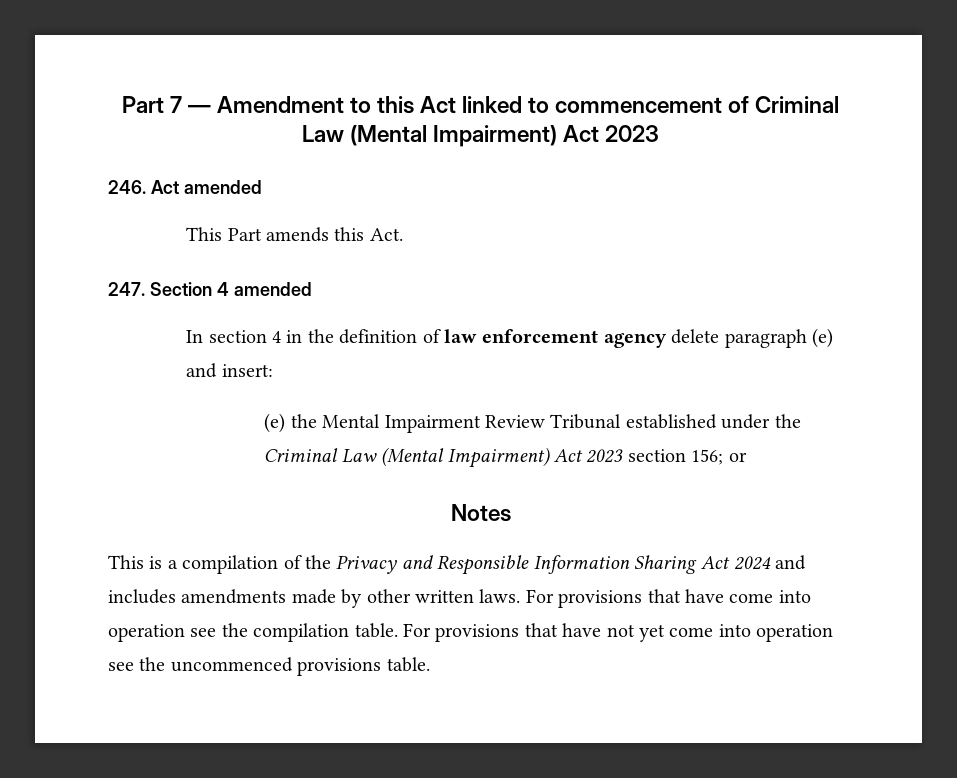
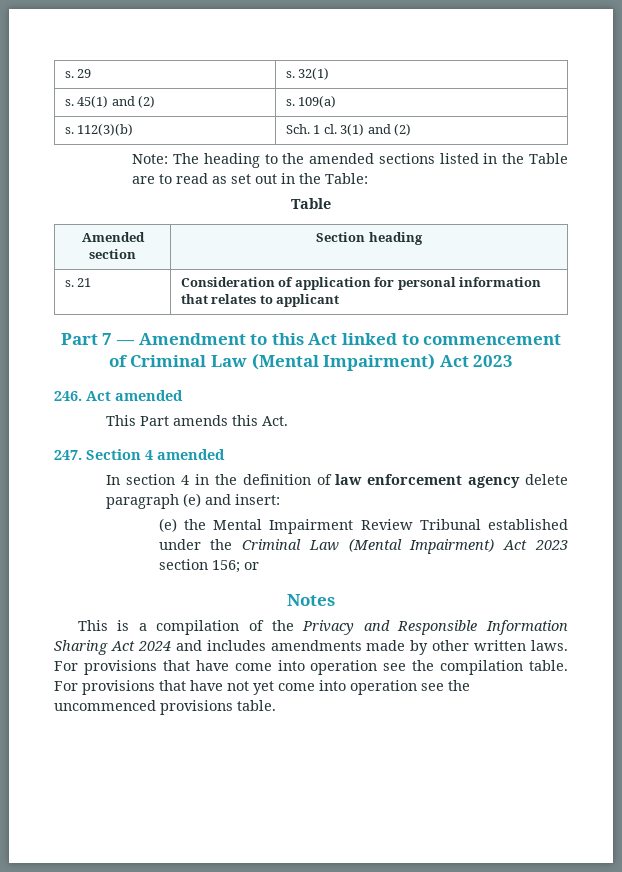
(121, 104) none -> [64,69,92,78] [285,68,330,80] [64,96,156,108] [285,96,337,108] [64,124,134,136] [285,124,412,136] [132,153,568,168] [132,173,369,184] [291,198,331,209] [81,232,145,242] [89,249,136,259] [316,232,423,245] [64,278,92,287] [180,277,542,290] [180,294,340,307] s. 29 | s. 32(1) // s. 45(1) and (2) | s. 109(a) // s. 112(3)(b) | Sch. 1 cl. 3(1) and (2) // Note: The heading to the amended sections listed in the Table are to read as set out in the Table: // Table // Amended section | Section heading // s. 21 | Consideration of application for personal information that relates to applicant //

